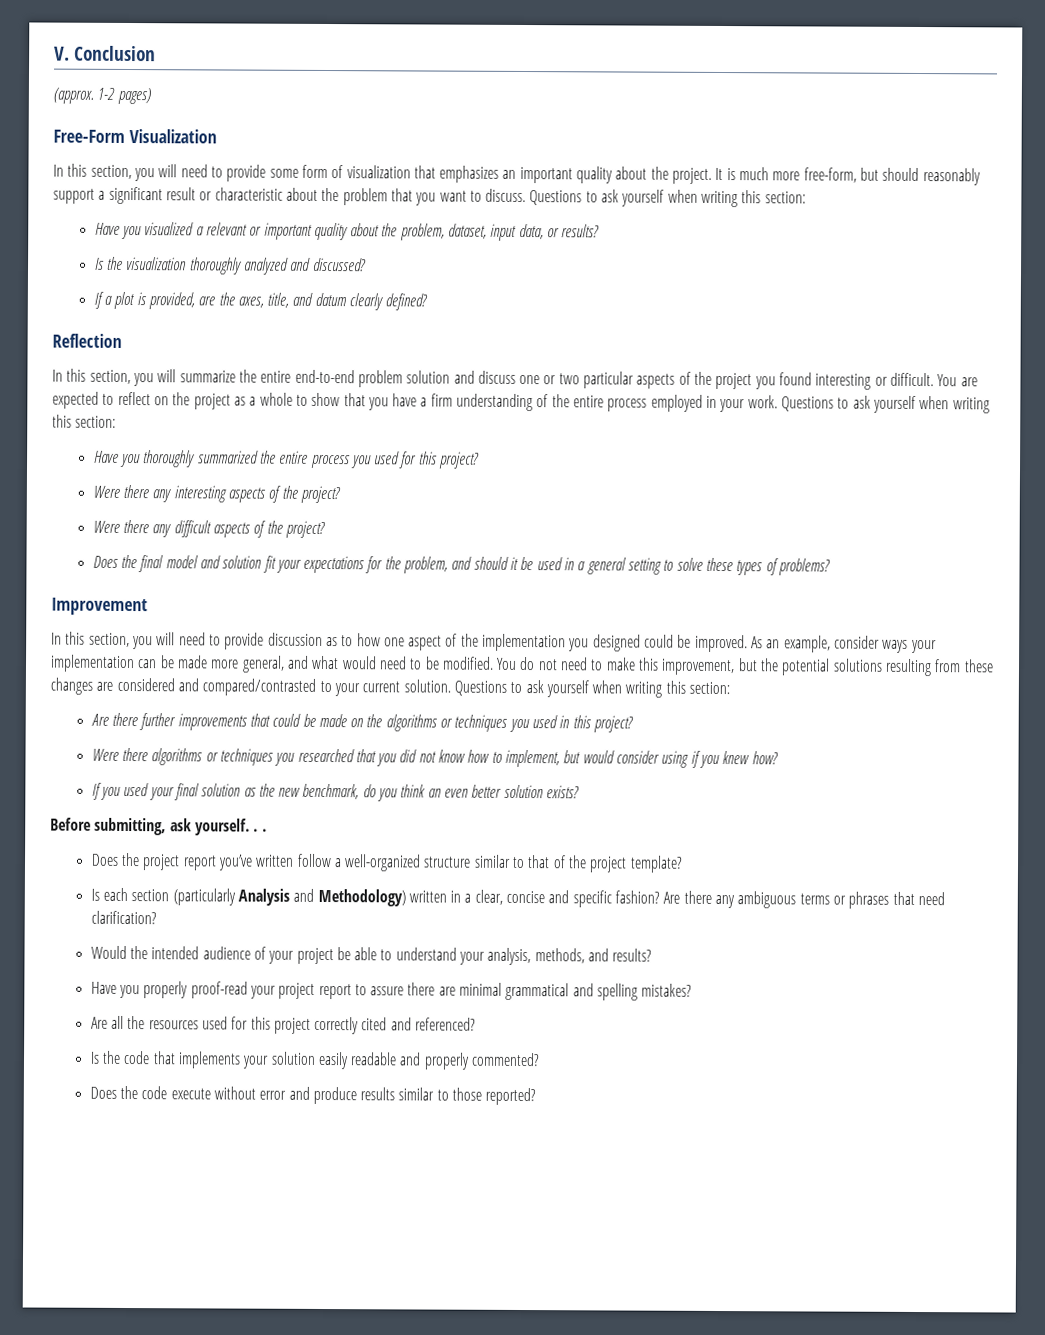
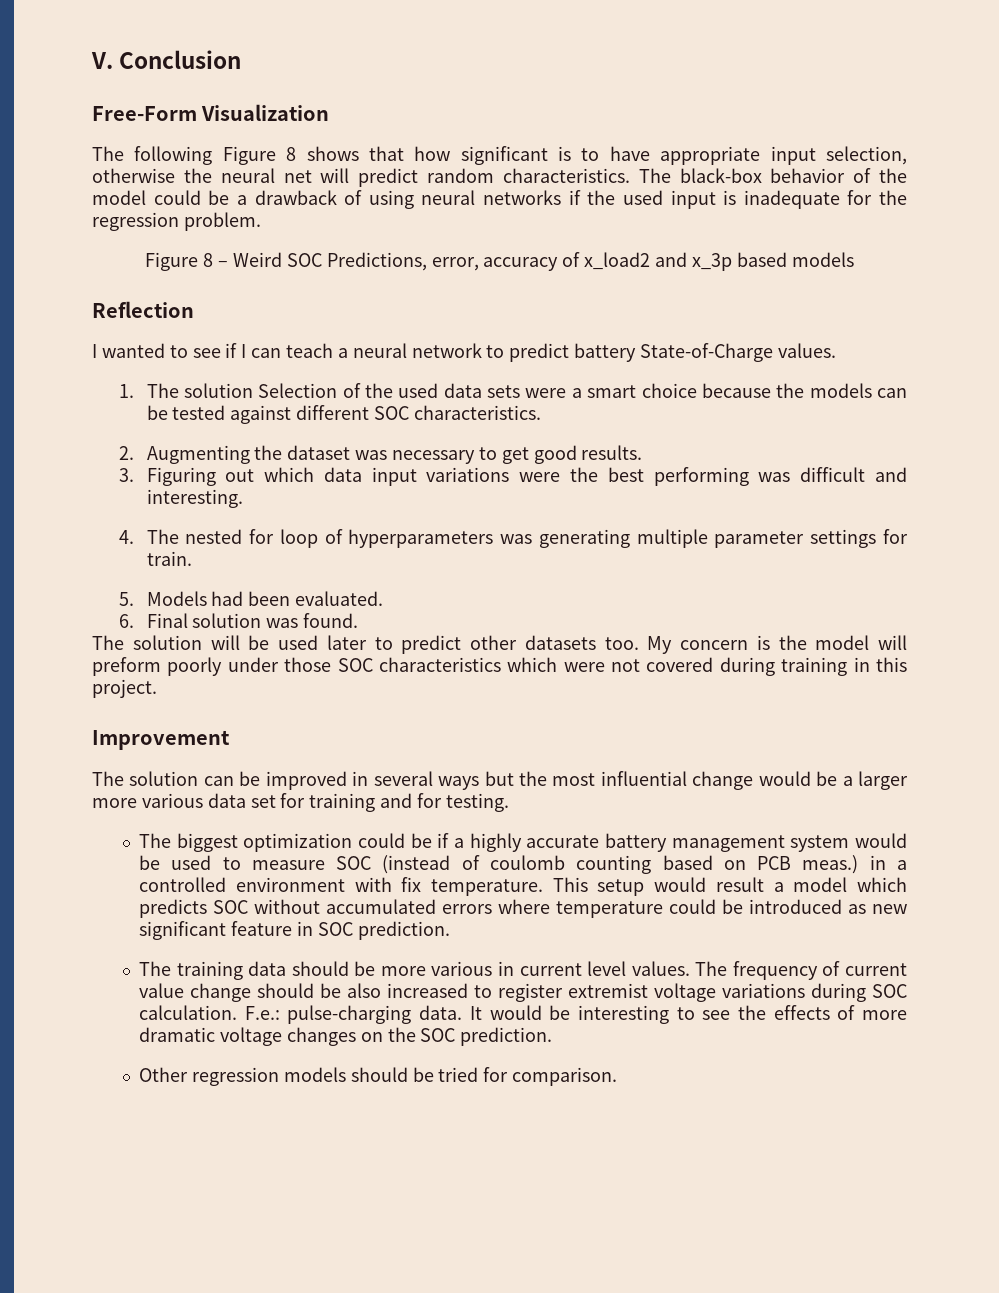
[53,87,151,105] // (approx. 1-2 pages) -> (242, 59) none
[53,163,981,186] [53,186,806,208] [94,222,601,241] [94,256,367,275] [93,291,429,311] [52,333,122,348] [52,368,978,390] [52,391,990,414] [52,414,117,428] [93,450,481,469] [92,484,341,504] [92,519,326,539] [92,554,831,576] [51,597,148,616] [51,631,937,654] [50,654,994,677] [50,677,731,698] [90,712,635,733] [91,747,779,768] [91,782,581,802] [50,817,267,836] [90,852,683,873] [90,887,945,909] [90,910,157,925] [90,945,653,966] [90,981,693,1001] [90,1015,477,1035] [89,1050,541,1070] [89,1085,537,1106] In this section, you will need to provide some form of visualization that emphasizes an important quality about the project. It is much more free-form, but should reasonably support a significant result or characteristic about the problem that you want to discuss. Questions to ask yourself when writing this section: // Have you visualized a relevant or important quality about the problem, dataset, input data, or results? // Is the visualization thoroughly analyzed and discussed? // If a plot is provided, are the axes, title, and datum clearly defined? // Reflection // In this section, you will summarize the entire end-to-end problem solution and discuss one or two particular aspects of the project you found interesting or difficult. You are expected to reflect on the project as a whole to show that you have a firm understanding of the entire process employed in your work. Questions to ask yourself when writing this section: // Have you thoroughly summarized the entire process you used for this project? // Were there any interesting aspects of the project? // Were there any difficult aspects of the project? // Does the final model and solution fit your expectations for the problem, and should it be used in a general setting to solve these types of problems? // Improvement // In this section, you will need to provide discussion as to how one aspect of the implementation you designed could be improved. As an example, consider ways your implementation can be made more general, and what would need to be modified. You do not need to make this improvement, but the potential solutions resulting from these changes are considered and compared/contrasted to your current solution. Questions to ask yourself when writing this section: // Are there further improvements that could be made on the algorithms or techniques you used in this project? // Were there algorithms or techniques you researched that you did not know how to implement, but would consider using if you knew how? // If you used your final solution as the new benchmark, do you think an even better solution exists? // Before submitting, ask yourself. . . // Does the project report you’ve written follow a well-organized structure similar to that of the project template? // Is each section (particularly Analysis and Methodology) written in a clear, concise and specific fashion? Are there any ambiguous terms or phrases that need clarification? // Would the intended audience of your project be able to understand your analysis, methods, and results? // Have you properly proof-read your project report to assure there are minimal grammatical and spelling mistakes? // Are all the resources used for this project correctly cited and referenced? // Is the code that implements your solution easily readable and properly commented? // Does the code execute without error and produce results similar to those reported? -> [92,146,908,165] [92,168,908,187] [92,190,907,209] [92,212,261,231] [145,252,854,271] [92,301,194,318] [92,343,836,362] [119,383,907,398] [146,405,541,424] [119,445,643,464] [119,467,907,486] [146,489,243,508] [119,529,908,548] [146,551,192,566] [119,591,384,606] [119,613,359,628] [92,635,907,654] [92,657,907,676] [92,679,157,698] [92,730,230,750] [92,771,908,790] [92,793,509,812] [139,833,907,852] [139,855,907,874] [139,877,907,896] [139,899,907,918] [139,921,450,940] [139,961,908,980] [139,983,908,1002] [139,1005,907,1024] [139,1027,553,1046] [139,1067,618,1086] The following Figure 8 shows that how significant is to have appropriate input selection, otherwise the neural net will predict random characteristics. The black-box behavior of the model could be a drawback of using neural networks if the used input is inadequate for the regression problem. // Figure 8 – Weird SOC Predictions, error, accuracy of x_load2 and x_3p based models // Reflection // I wanted to see if I can teach a neural network to predict battery State-of-Charge values. // 1. The solution Selection of the used data sets were a smart choice because the models can be tested against different SOC characteristics. // 2. Augmenting the dataset was necessary to get good results. // 3. Figuring out which data input variations were the best performing was difficult and interesting. // 4. The nested for loop of hyperparameters was generating multiple parameter settings for train. // 5. Models had been evaluated. // 6. Final solution was found. // The solution will be used later to predict other datasets too. My concern is the model will preform poorly under those SOC characteristics which were not covered during training in this project. // Improvement // The solution can be improved in several ways but the most influential change would be a larger more various data set for training and for testing. // The biggest optimization could be if a highly accurate battery management system would be used to measure SOC (instead of coulomb counting based on PCB meas.) in a controlled environment with fix temperature. This setup would result a model which predicts SOC without accumulated errors where temperature could be introduced as new significant feature in SOC prediction. // The training data should be more various in current level values. The frequency of current value change should be also increased to register extremist voltage variations during SOC calculation. F.e.: pulse-charging data. It would be interesting to see the effects of more dramatic voltage changes on the SOC prediction. // Other regression models should be tried for comparison.

